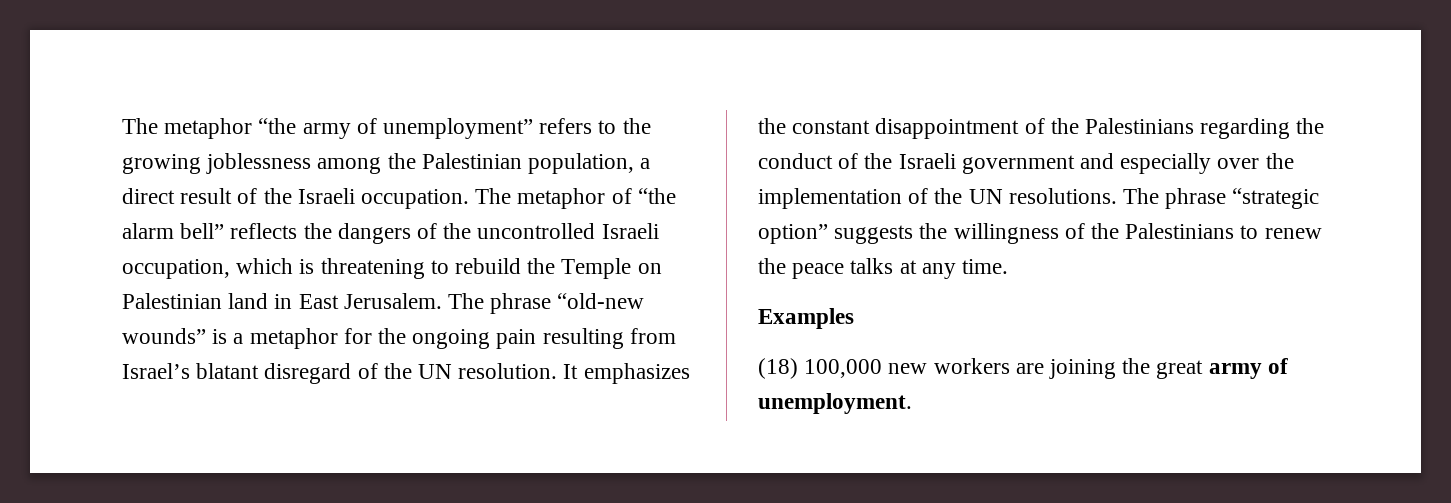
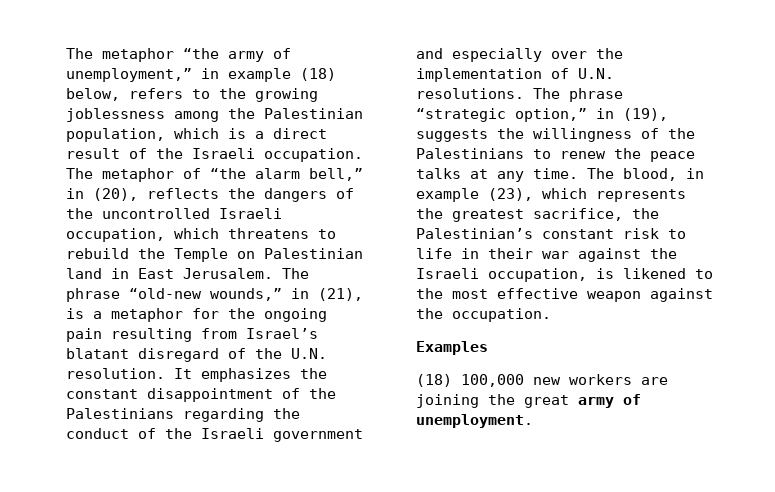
[383,118,534,139] unemployment” -> [66,68,336,82] [66,88,120,101] unemployment,” in example (18) below,
(635, 163) none -> [174,128,246,139] which is
[180,223,225,239] bell” -> [309,168,363,181] [66,188,138,201] bell,” in (20),
[299,258,425,279] is threatening -> [228,228,309,239] threatens
[122,328,206,344] wounds” -> [210,288,363,301] wounds,” in (21),
[418,364,453,379] UN -> [291,348,327,359] U.N.
[934,188,1003,204] the UN -> [578,68,614,79] U.N.
[758,224,828,244] option” -> [515,108,668,122] option,” in (19),
(1009, 266) none -> [587,168,704,181] [416,188,686,202] [416,208,659,222] [416,228,686,239] [416,248,677,262] [416,268,713,282] [416,288,713,302] [416,308,551,322] The blood, in example (23), which represents the greatest sacrifice, the Palestinian’s constant risk to life in their war against the Israeli occupation, is likened to the most effective weapon against the occupation.

